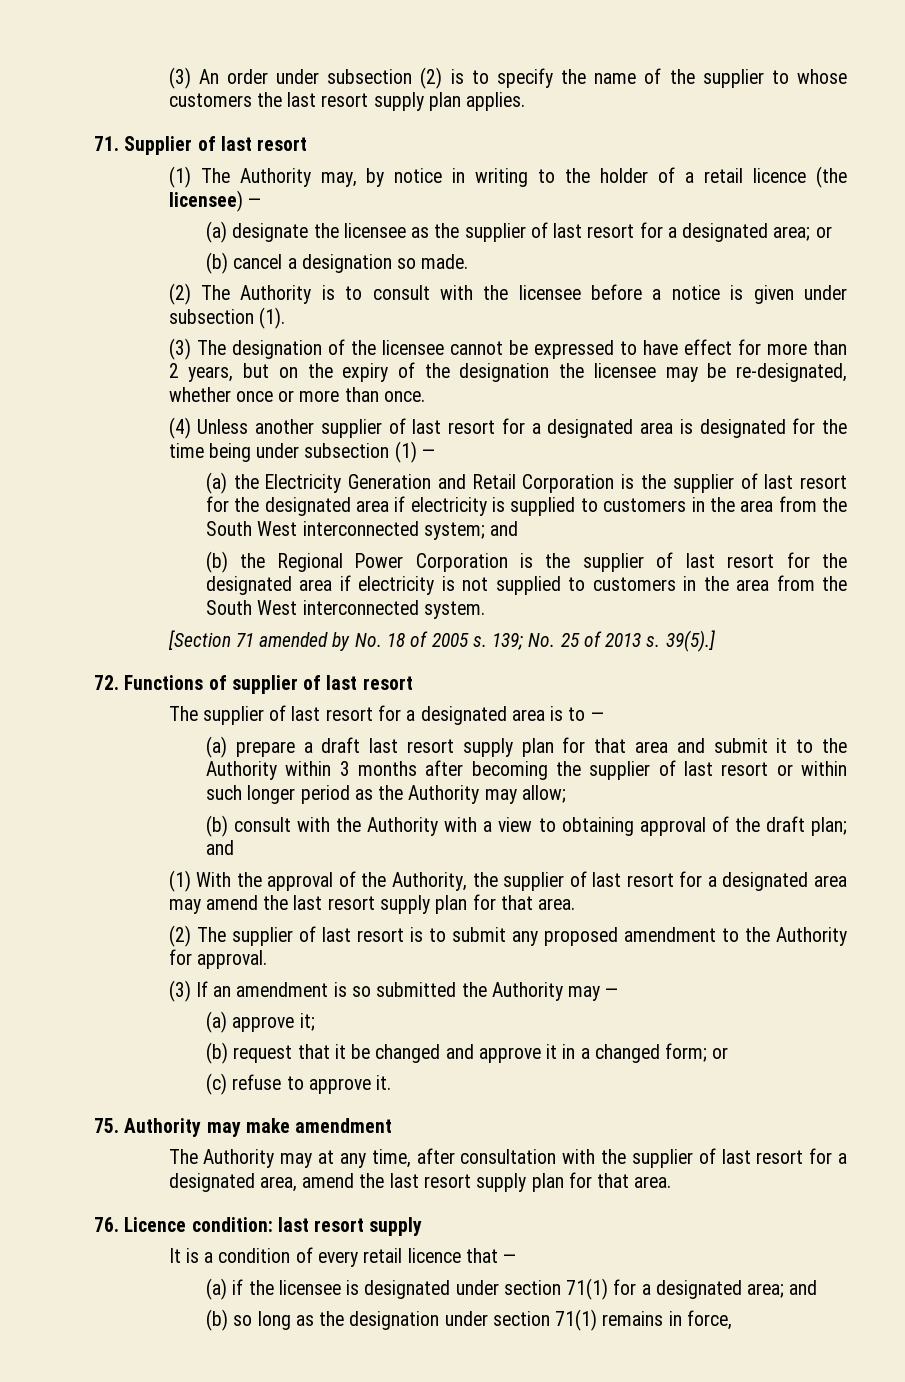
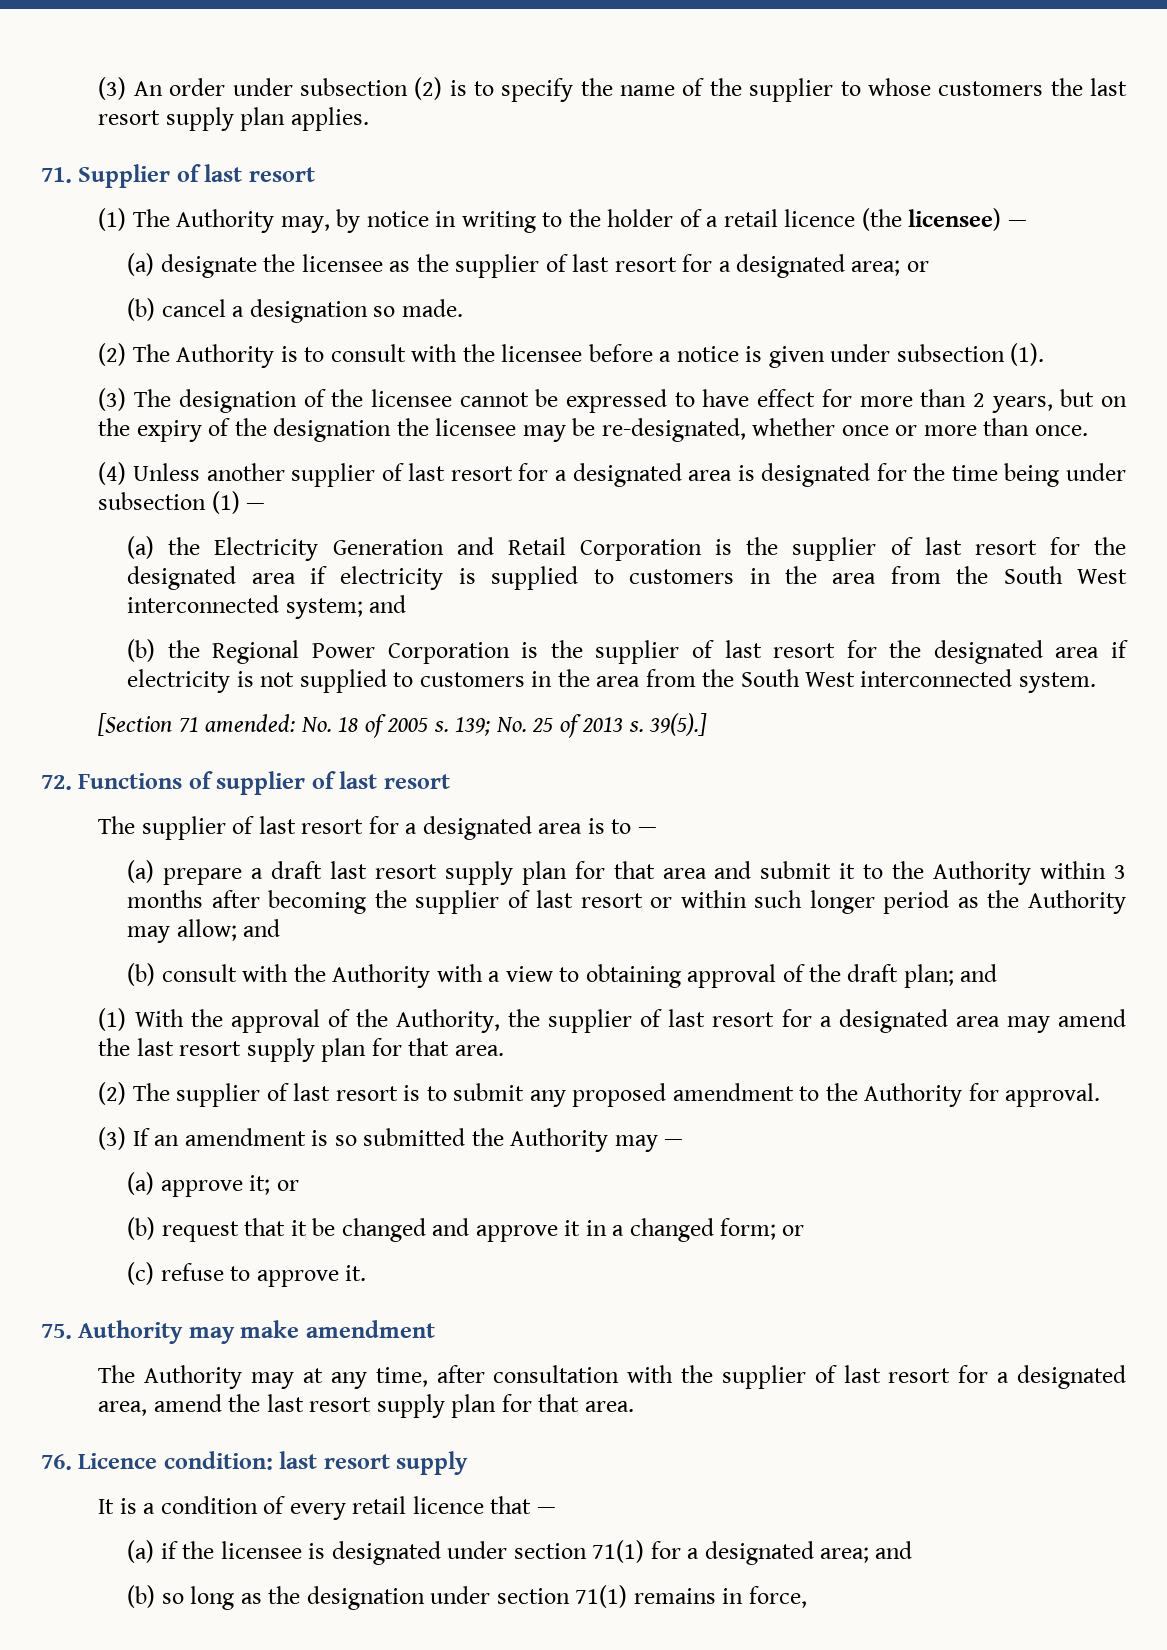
[259,632,351,651] amended by -> [205,714,296,732] amended:
(566, 794) none -> [243,919,281,937] and
(315, 1022) none -> [276,1180,299,1191] or

